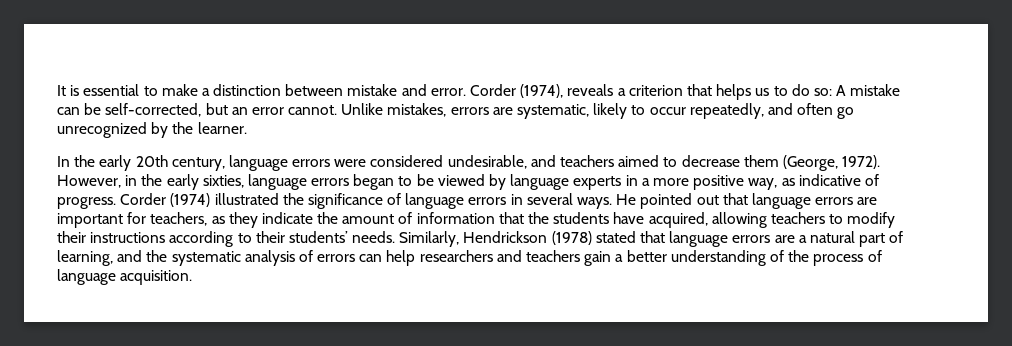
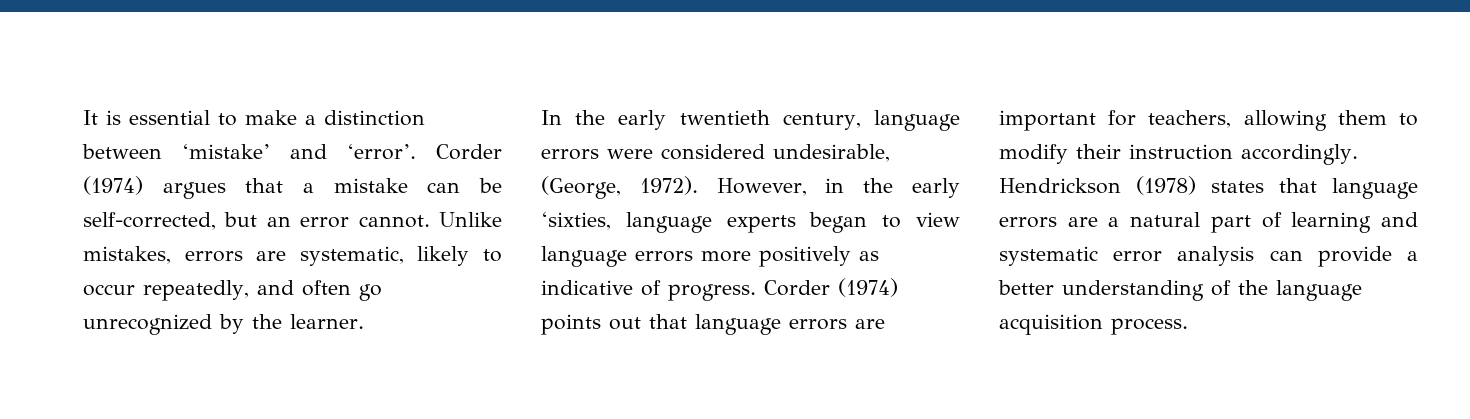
[347,84,847,100] mistake and error. Corder (1974), reveals a criterion that helps us to do so: A -> [182,144,502,160] [83,176,314,199] ‘mistake’ and ‘error’. Corder (1974) argues that a
[135,155,168,167] 20th -> [679,110,770,125] twentieth
[530,155,779,167] and teachers aimed to decrease them -> (890, 153) none
[202,174,778,190] sixties, language errors began to be viewed by language experts in a more positive way, -> [541,212,960,233] [541,246,851,267] ‘sixties, language experts began to view language errors more positively
[214,193,693,209] illustrated the significance of language errors in several ways. He pointed -> [541,314,601,335] points
[211,212,896,228] [57,231,460,247] as they indicate the amount of information that the students have acquired, allowing teachers to modify their instructions according to their students’ needs. Similarly, -> [1243,110,1418,131] [999,144,1358,165] allowing them to modify their instruction accordingly.
[595,231,636,243] stated -> [1211,181,1264,193] states
[57,250,612,266] learning, and the systematic analysis of errors can help researchers and teachers gain -> [1291,212,1418,233] [999,246,1392,267] learning and systematic error analysis can provide
[813,250,882,266] [57,269,193,285] process of language acquisition. -> [1276,280,1362,301] [999,314,1188,335] language acquisition process.

